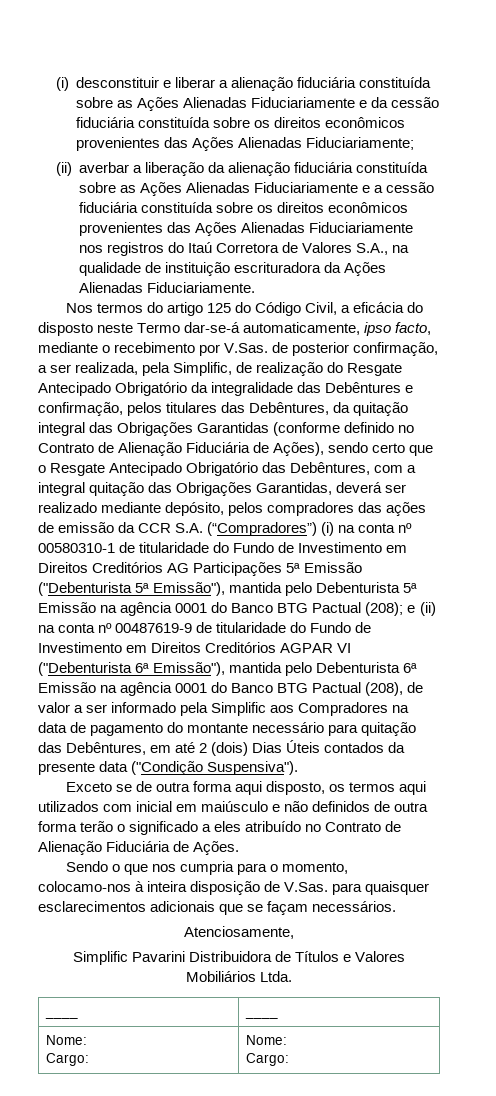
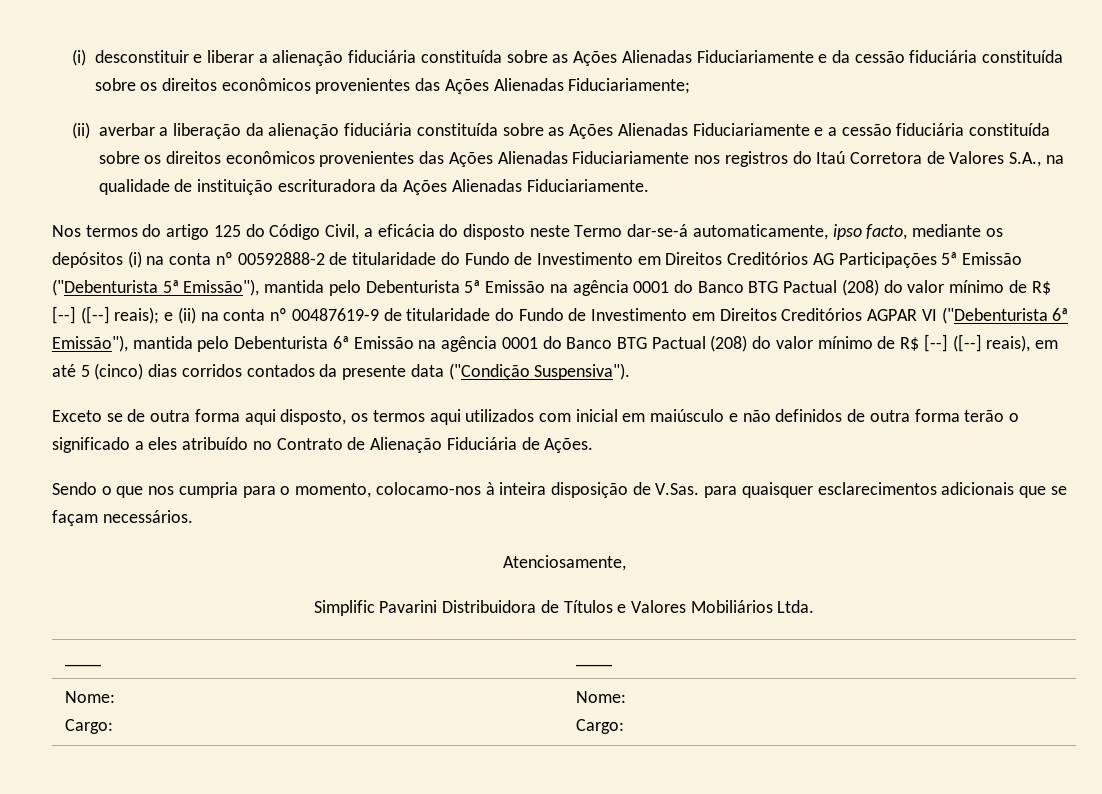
[102,342,439,356] [38,362,403,376] [38,382,414,396] [38,402,409,416] [38,422,415,436] [38,442,434,456] [38,462,417,476] [38,482,407,496] [38,502,427,516] [38,522,318,536] o recebimento por V.Sas. de posterior confirmação, a ser realizada, pela Simplific, de realização do Resgate Antecipado Obrigatório da integralidade das Debêntures e confirmação, pelos titulares das Debêntures, da quitação integral das Obrigações Garantidas (conforme definido no Contrato de Alienação Fiduciária de Ações), sendo certo que o Resgate Antecipado Obrigatório das Debêntures, com a integral quitação das Obrigações Garantidas, deverá ser realizado mediante depósito, pelos compradores das ações de emissão da CCR S.A. (“Compradores”) -> [985,228,1003,237] [52,252,123,268] os depósitos
[38,543,115,553] 00580310-1 -> [237,252,325,265] 00592888-2
[365,602,404,616] (208); -> [841,279,1051,296] [52,306,160,324] (208) do valor mínimo de R$ [--] ([--] reais);
[365,682,424,696] [38,702,410,716] [38,722,417,736] [38,740,321,756] (208), de valor a ser informado pela Simplific aos Compradores na data de pagamento do montante necessário para quitação das Debêntures, em até 2 (dois) Dias Úteis -> [710,334,1058,352] [52,363,242,380] (208) do valor mínimo de R$ [--] ([--] reais), em até 5 (cinco) dias corridos

